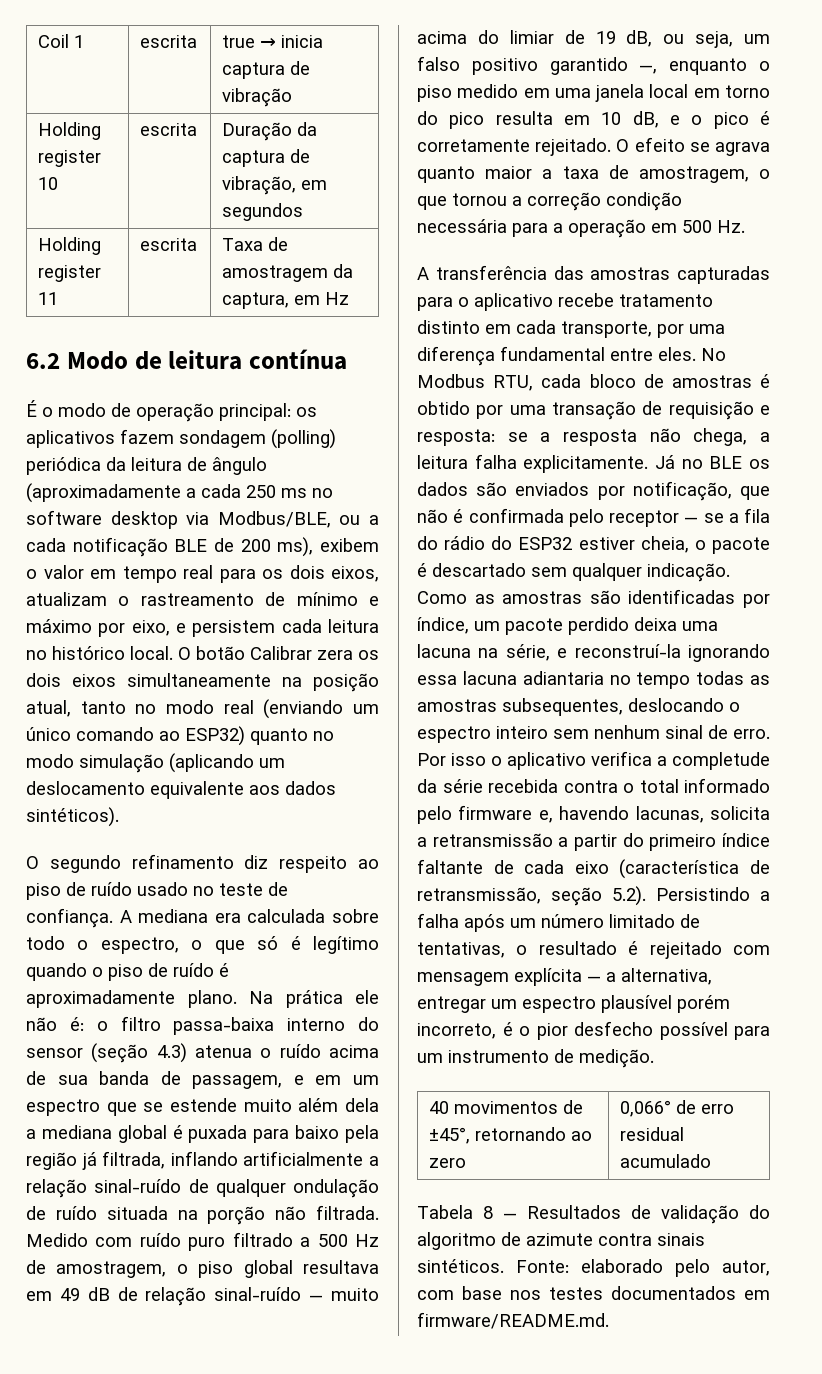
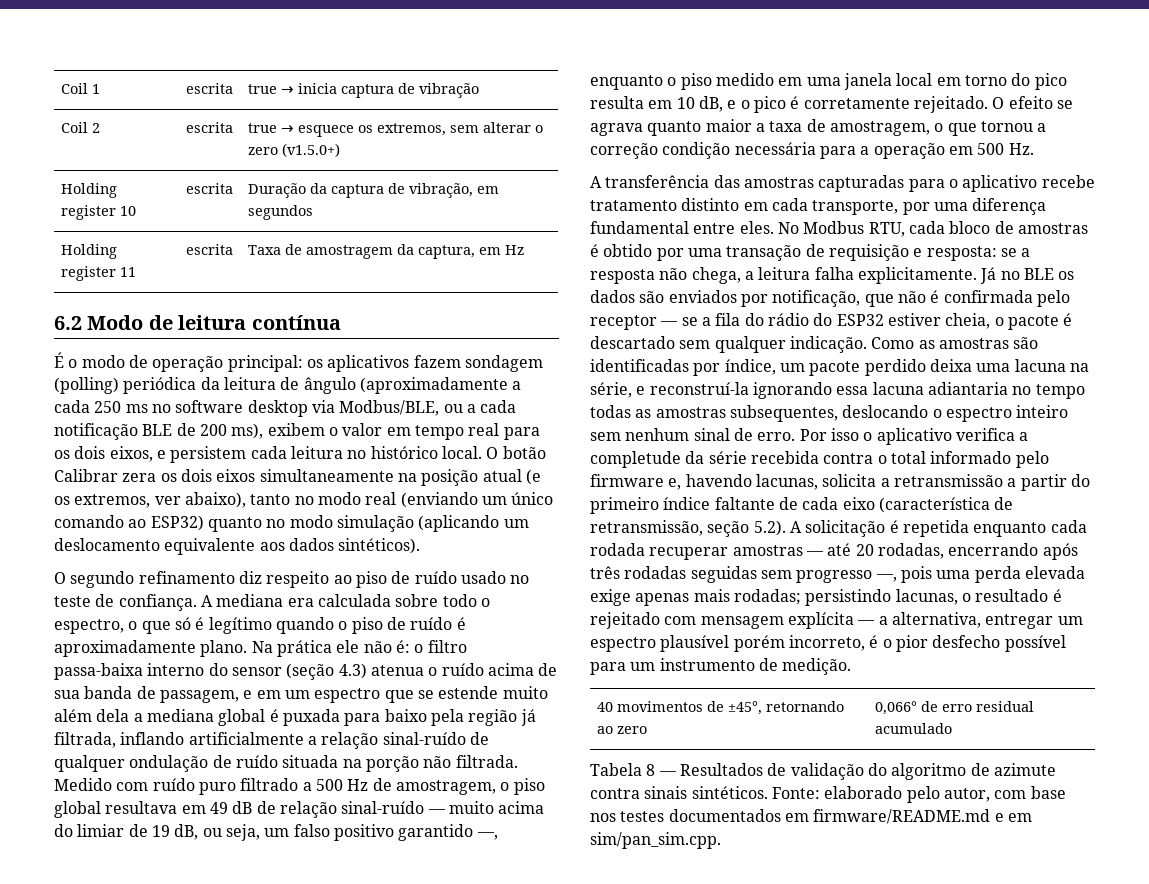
(292, 97) none -> [60,122,100,133] [185,122,233,133] [247,122,543,137] [247,143,340,157] // Coil 2 | escrita | true → esquece os extremos, sem alterar o zero (v1.5.0+)
[26,592,379,606] [26,619,170,637] atualizam o rastreamento de mínimo e máximo por eixo, -> (153, 454) none
[26,700,71,717] atual, -> [482,469,541,485] [54,492,246,508] atual (e os extremos, ver abaixo),
[656,887,770,901] [417,913,700,932] [417,942,505,958] Persistindo a falha após um número limitado de tentativas, -> [789,520,1087,537] [590,543,1078,560] [590,566,1085,583] [590,589,958,606] A solicitação é repetida enquanto cada rodada recuperar amostras — até 20 rodadas, encerrando após três rodadas seguidas sem progresso —, pois uma perda elevada exige apenas mais rodadas; persistindo lacunas,
[417,1312,609,1329] firmware/README.md. -> [813,809,1032,824] [590,832,721,849] firmware/README.md e em sim/pan_sim.cpp.

